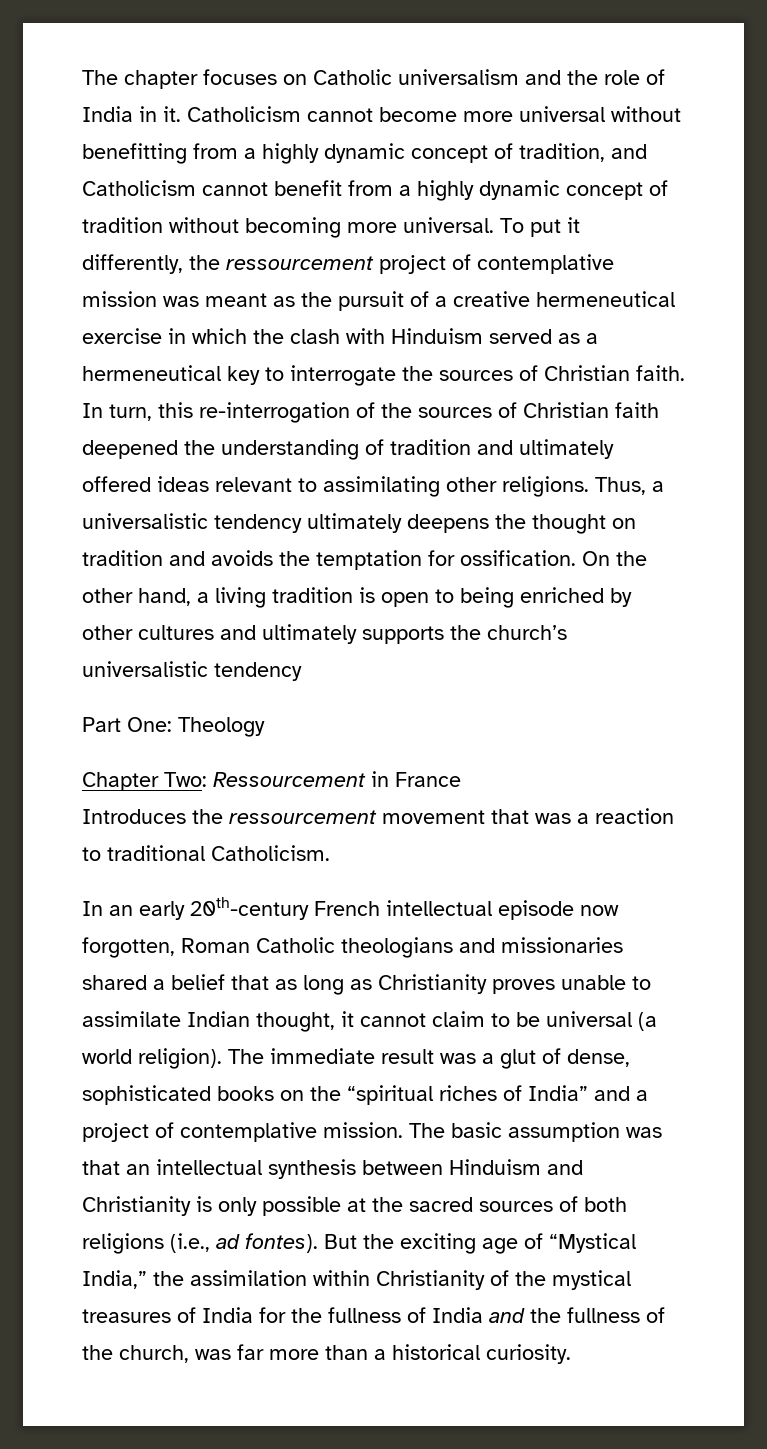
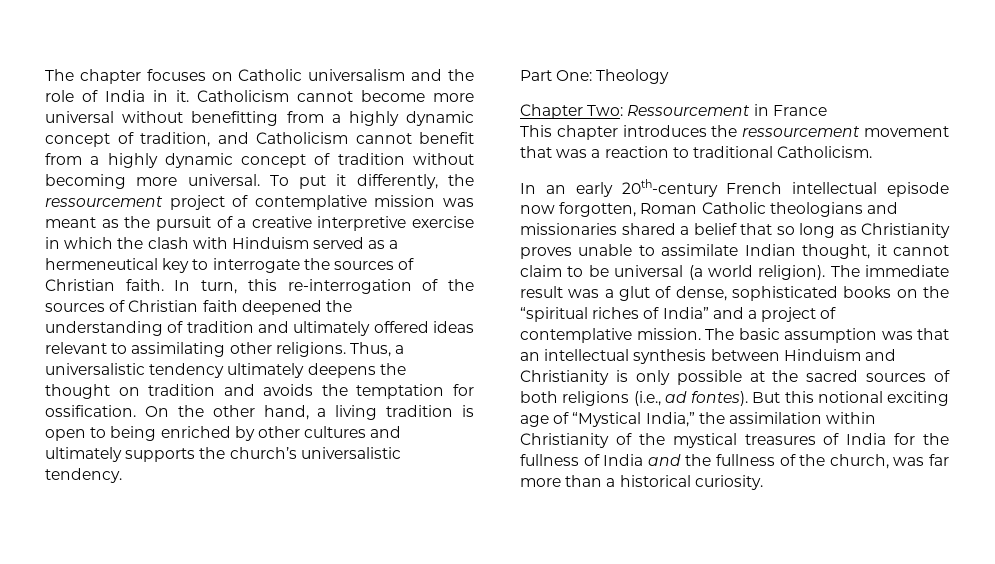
[536,291,675,307] hermeneutical -> [317,216,407,231] interpretive
[214,662,302,681] tendency -> [45,468,122,483] tendency.
[82,809,186,824] Introduces -> [520,125,707,140] This chapter introduces
[275,979,297,990] as -> [776,226,795,235] so
[363,1234,394,1249] the -> [784,391,883,403] this notional

